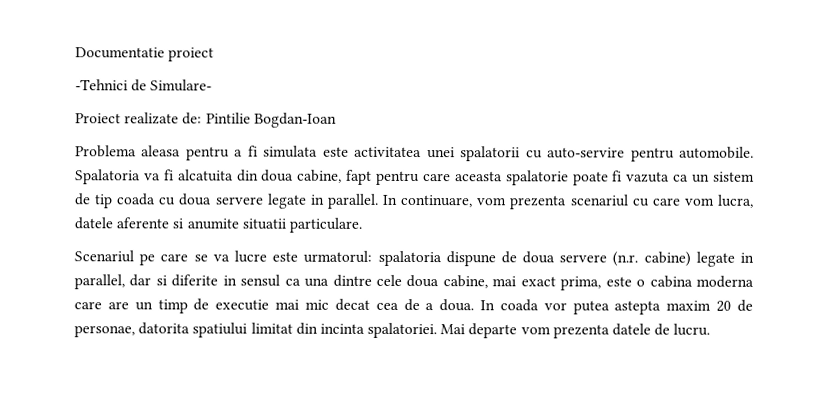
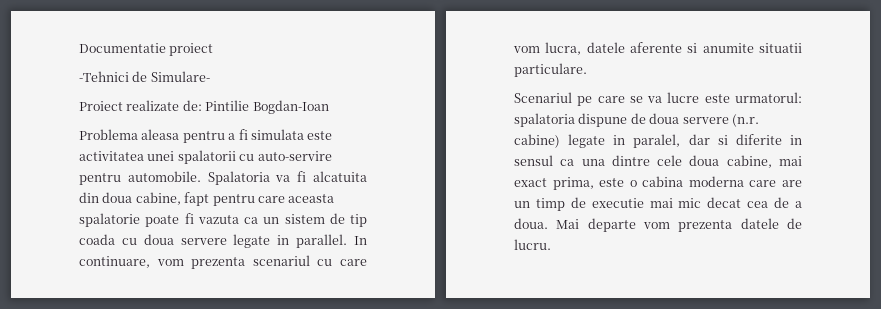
[74,274,125,290] parallel, -> [633,134,681,148] paralel,
[480,299,754,315] [74,322,438,339] In coada vor putea astepta maxim 20 de personae, datorita spatiului limitat din incinta spalatoriei. -> (548, 223) none

